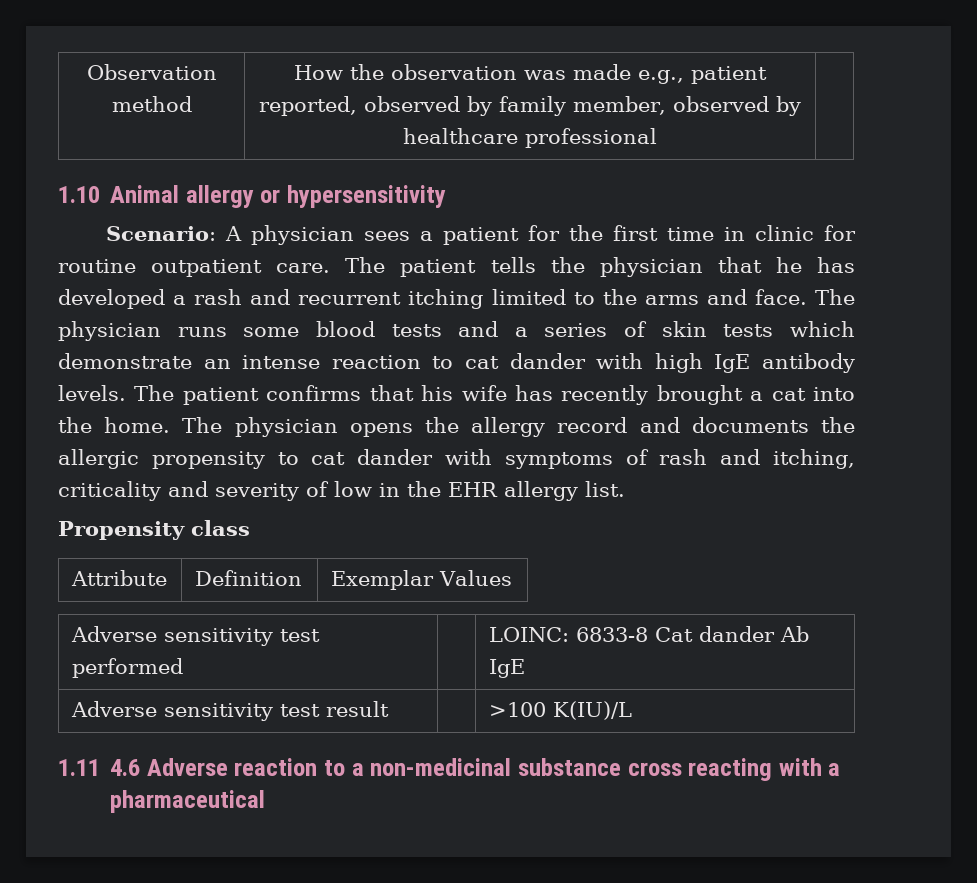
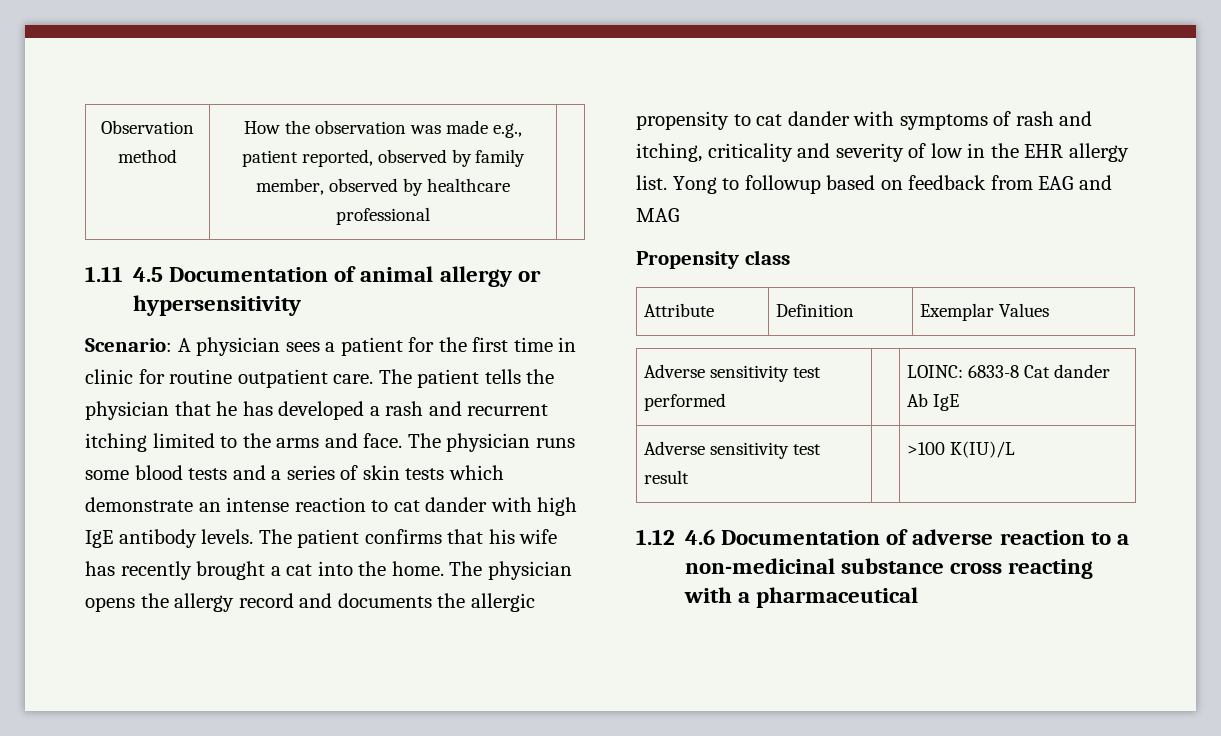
[58,185,180,203] 1.10 Animal -> [85,266,434,282] 1.11 4.5 Documentation of animal
(625, 489) none -> [672,175,1112,194] [636,208,679,222] Yong to followup based on feedback from EAG and MAG
[58,758,228,776] 1.11 4.6 Adverse -> [636,529,994,545] 1.12 4.6 Documentation of adverse

